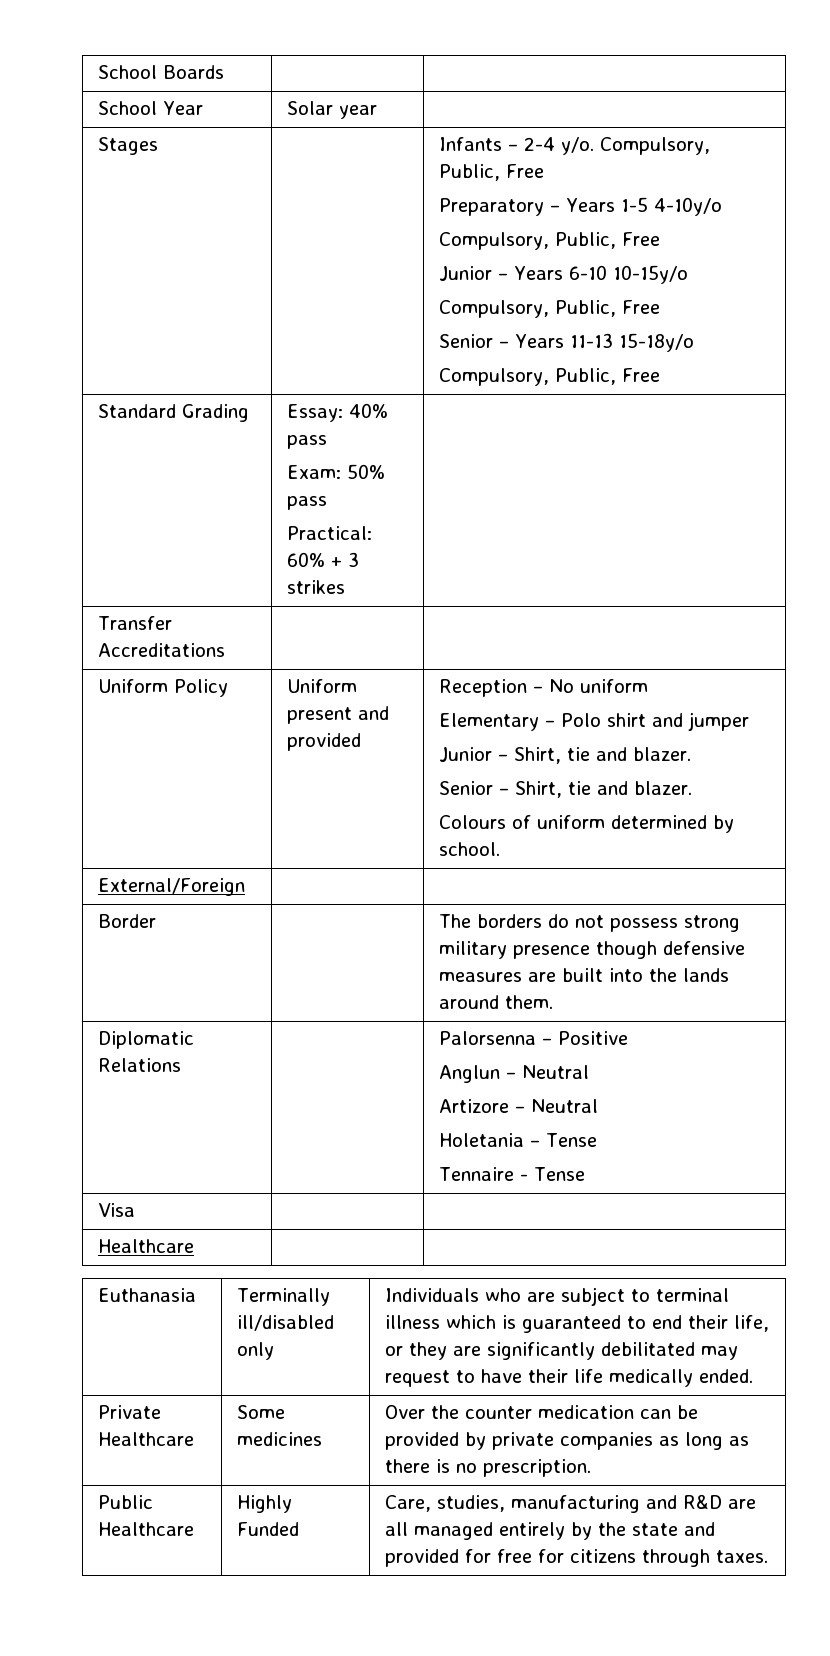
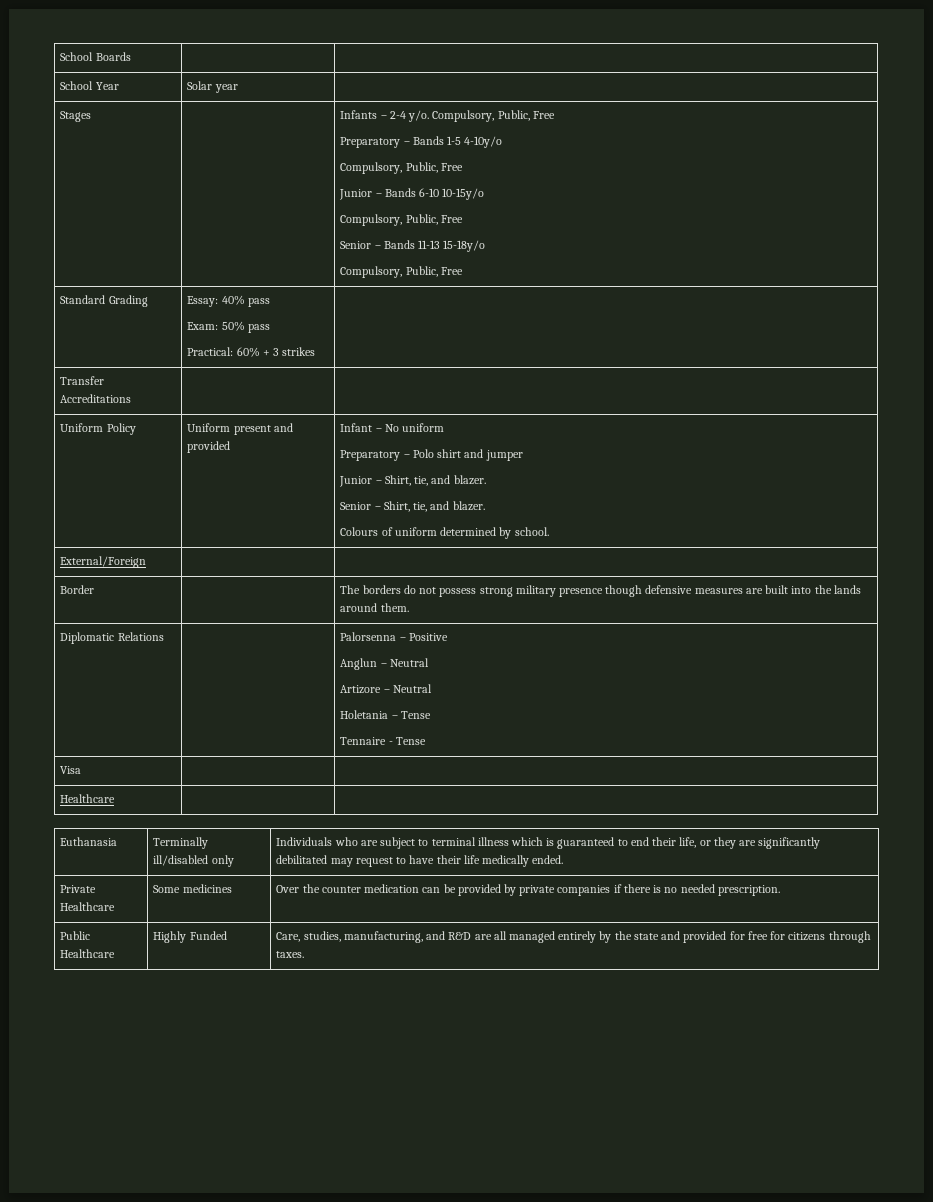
[565,198,615,212] Years -> [412,136,444,145] Bands
[513,266,563,280] Years -> [384,188,416,197] Bands
[514,334,564,348] Years -> [383,240,415,249] Bands
[438,679,527,697] Reception -> [340,423,373,432] Infant
[438,713,539,731] Elementary -> [340,450,401,461] Preparatory
[566,747,590,761] tie -> [414,476,429,486] tie,
[567,781,591,795] tie -> [413,502,428,512] tie,
[658,1432,749,1450] as long as -> [613,884,622,893] if
(477, 1468) none -> [680,884,715,893] needed
[510,1495,640,1513] manufacturing -> [343,931,423,943] manufacturing,

